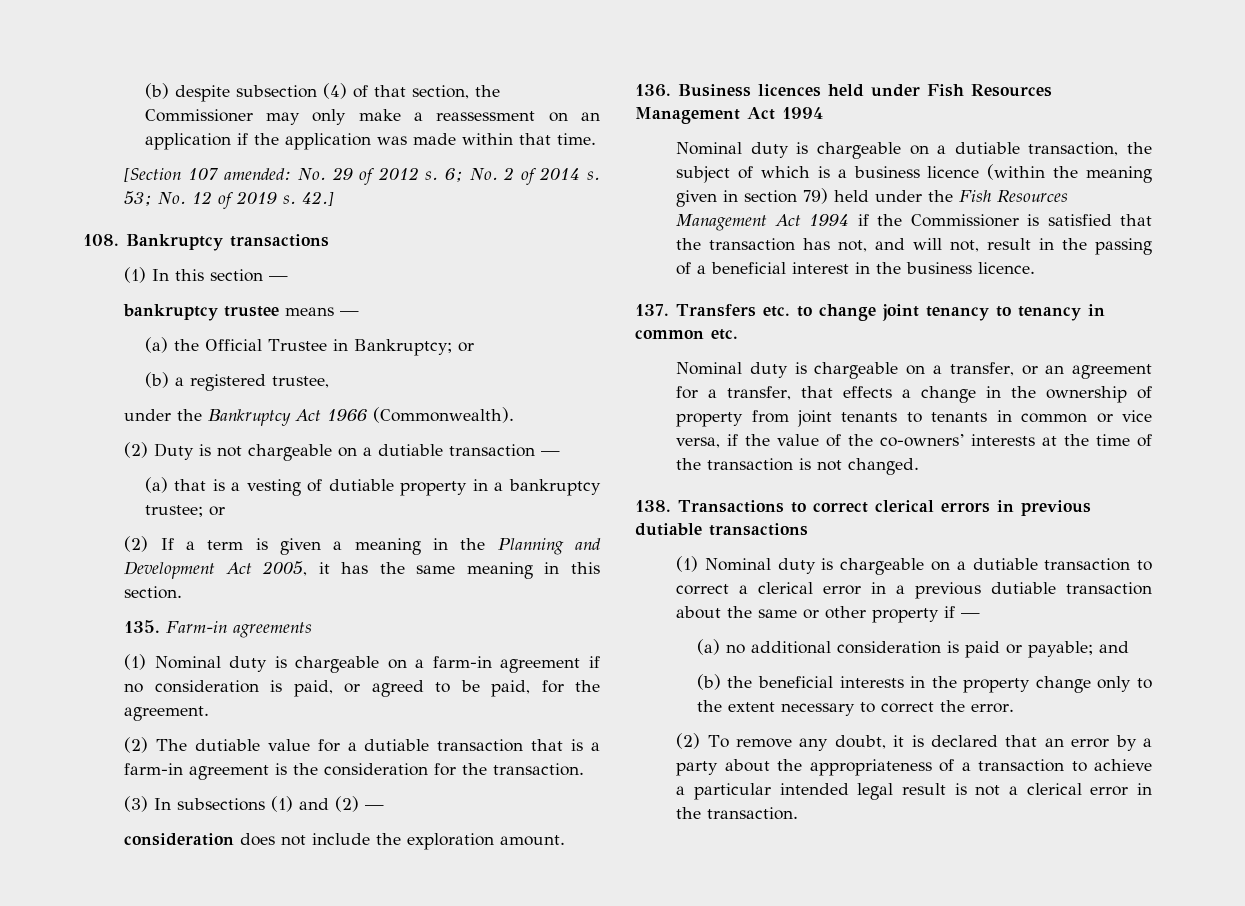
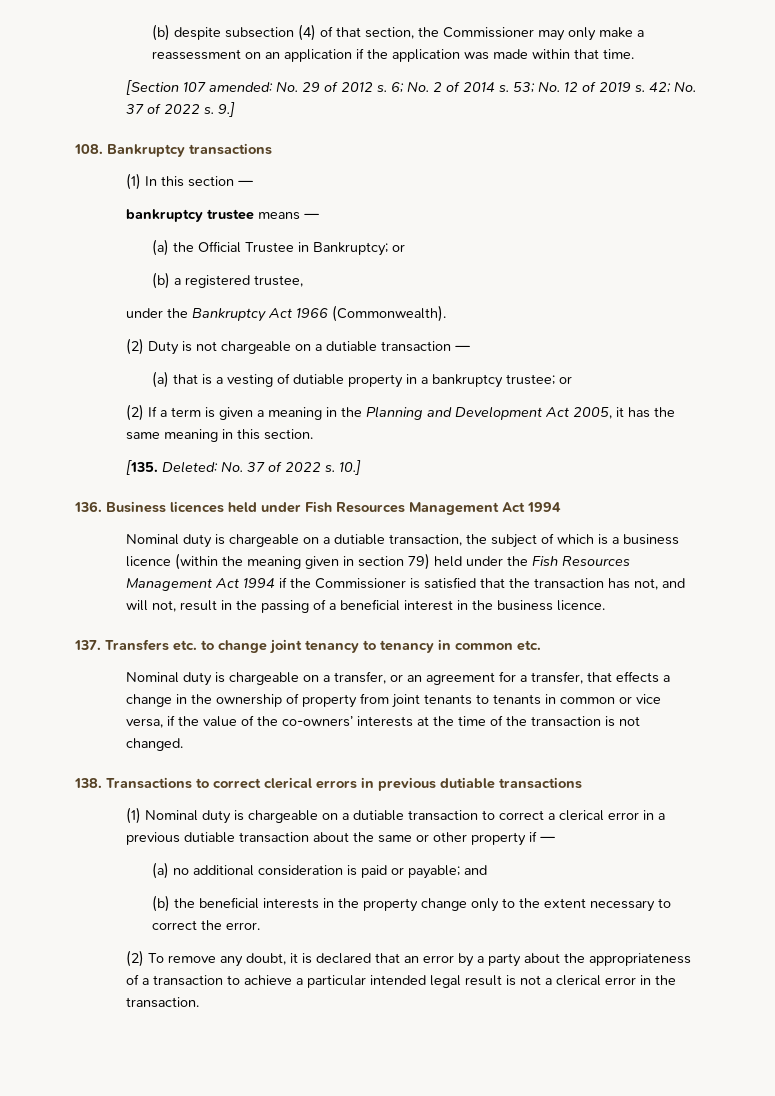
[302,191,335,206] 42.] -> [649,81,697,93] [126,102,236,117] 42; No. 37 of 2022 s. 9.]
[124,620,313,638] [124,654,600,673] [124,680,601,697] [124,706,210,721] [124,737,600,753] [124,763,585,780] [124,796,385,812] [124,833,566,850] 135. Farm-in agreements // (1) Nominal duty is chargeable on a farm-in agreement if no consideration is paid, or agreed to be paid, for the agreement. // (2) The dutiable value for a dutiable transaction that is a farm-in agreement is the consideration for the transaction. // (3) In subsections (1) and (2) — // consideration does not include the exploration amount. -> [126,460,362,475] [135. Deleted: No. 37 of 2022 s. 10.]

